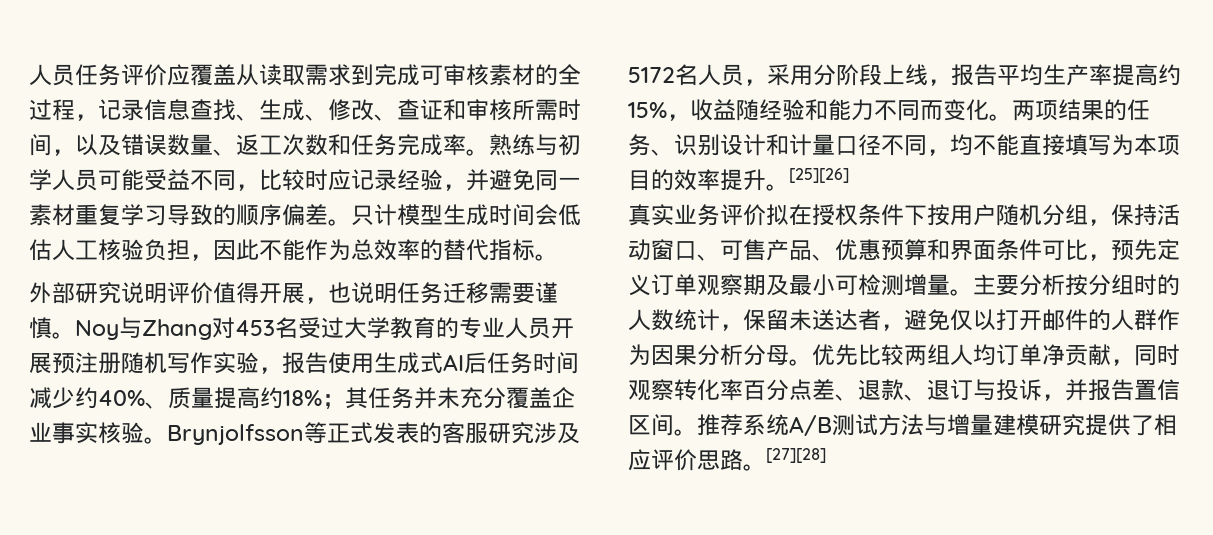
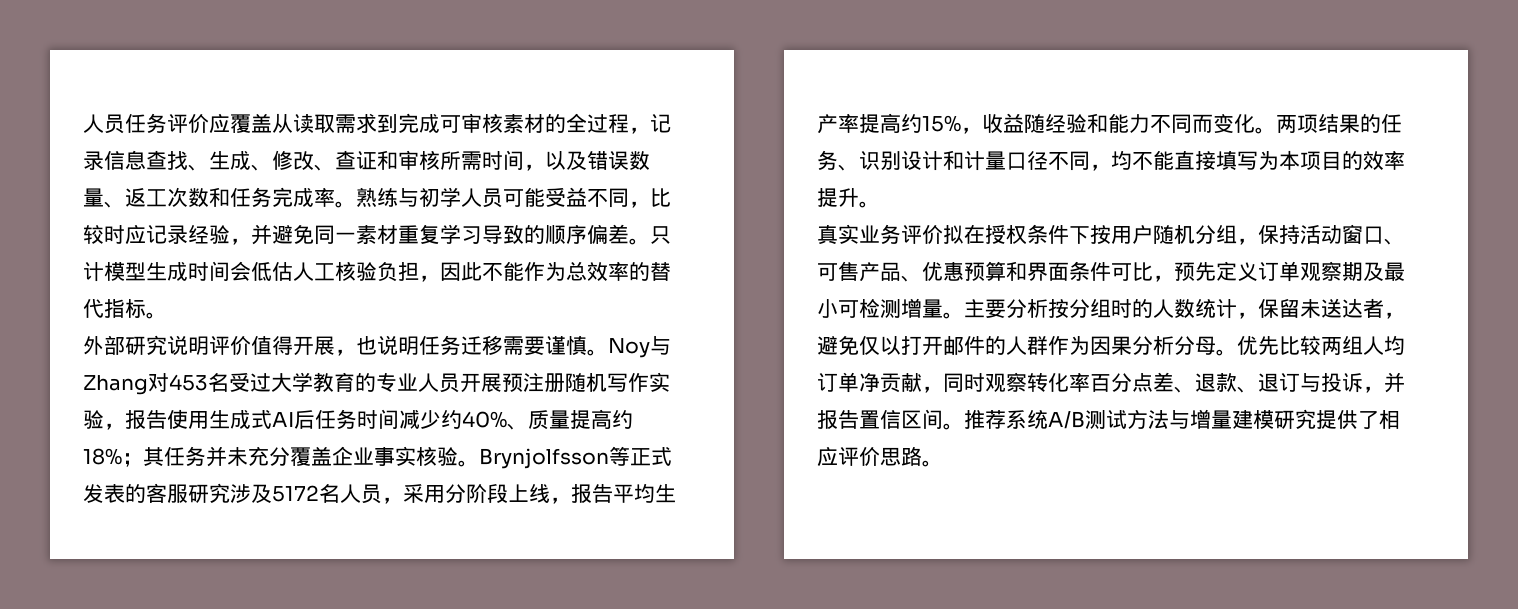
[789,168,849,183] [25][26] -> (880, 204) none
[766,448,826,463] [27][28] -> (943, 463) none

